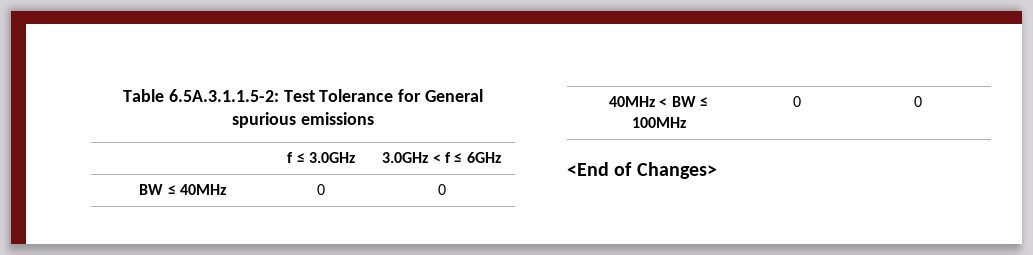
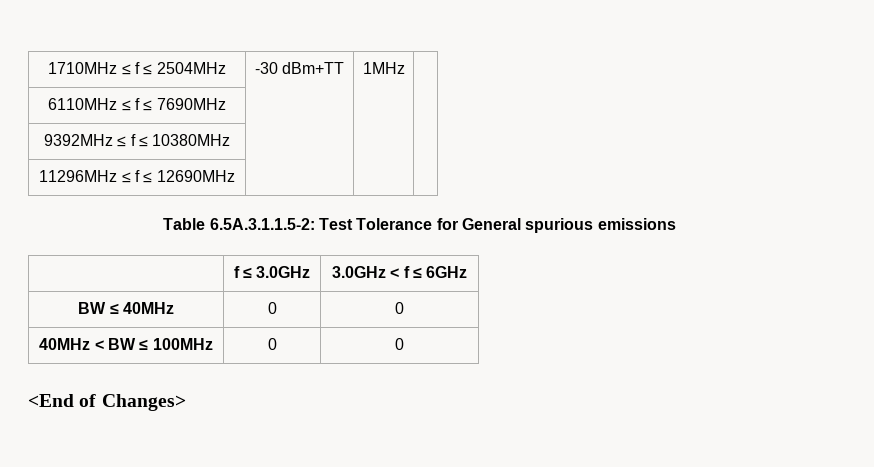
(123, 95) none -> [48,62,226,75] [254,62,345,74] [362,62,405,74] [48,98,226,111] [43,134,231,147] [39,170,235,183] 1710MHz ≤ f ≤ 2504MHz | -30 dBm+TT | 1MHz | // 6110MHz ≤ f ≤ 7690MHz | | | // 9392MHz ≤ f ≤ 10380MHz | | | // 11296MHz ≤ f ≤ 12690MHz | | | //

